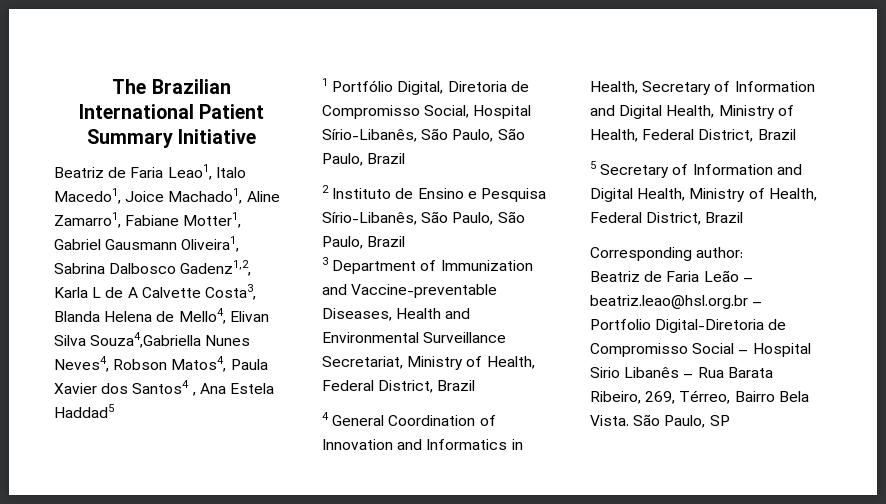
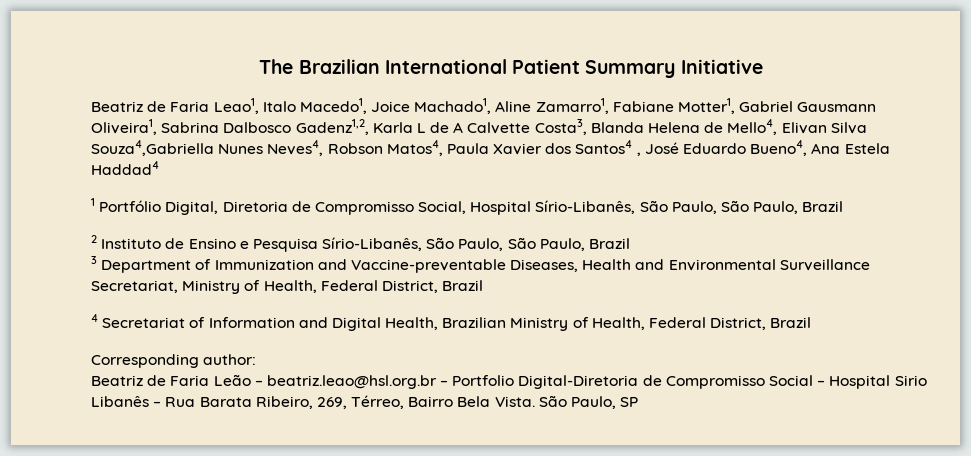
(196, 394) none -> [644,140,808,156] José Eduardo Bueno4,
[54,404,114,418] Haddad5 -> [91,161,159,175] Haddad4
[332,415,496,426] [322,439,523,450] [590,81,815,95] [590,105,794,119] [590,129,796,142] [590,161,802,178] [590,188,686,202] General Coordination of Innovation and Informatics in Health, Secretary of Information and Digital Health, Ministry of Health, Federal District, Brazil // 5 Secretary of Information and Digital Health, -> [102,317,507,331] Secretariat of Information and Digital Health, Brazilian

